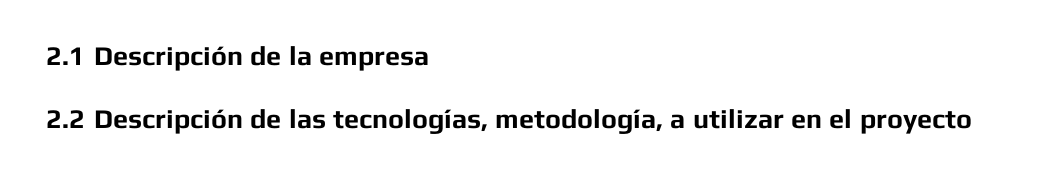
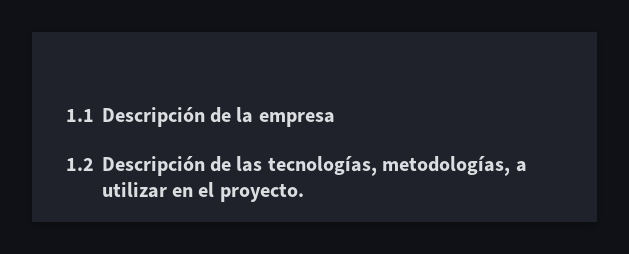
[46,47,85,65] 2.1 -> [66,109,94,122] 1.1
[46,110,85,128] 2.2 -> [66,158,94,171] 1.2
[495,109,664,134] metodología, -> [382,156,511,176] metodologías,
[859,111,972,134] proyecto -> [219,183,304,202] proyecto.

